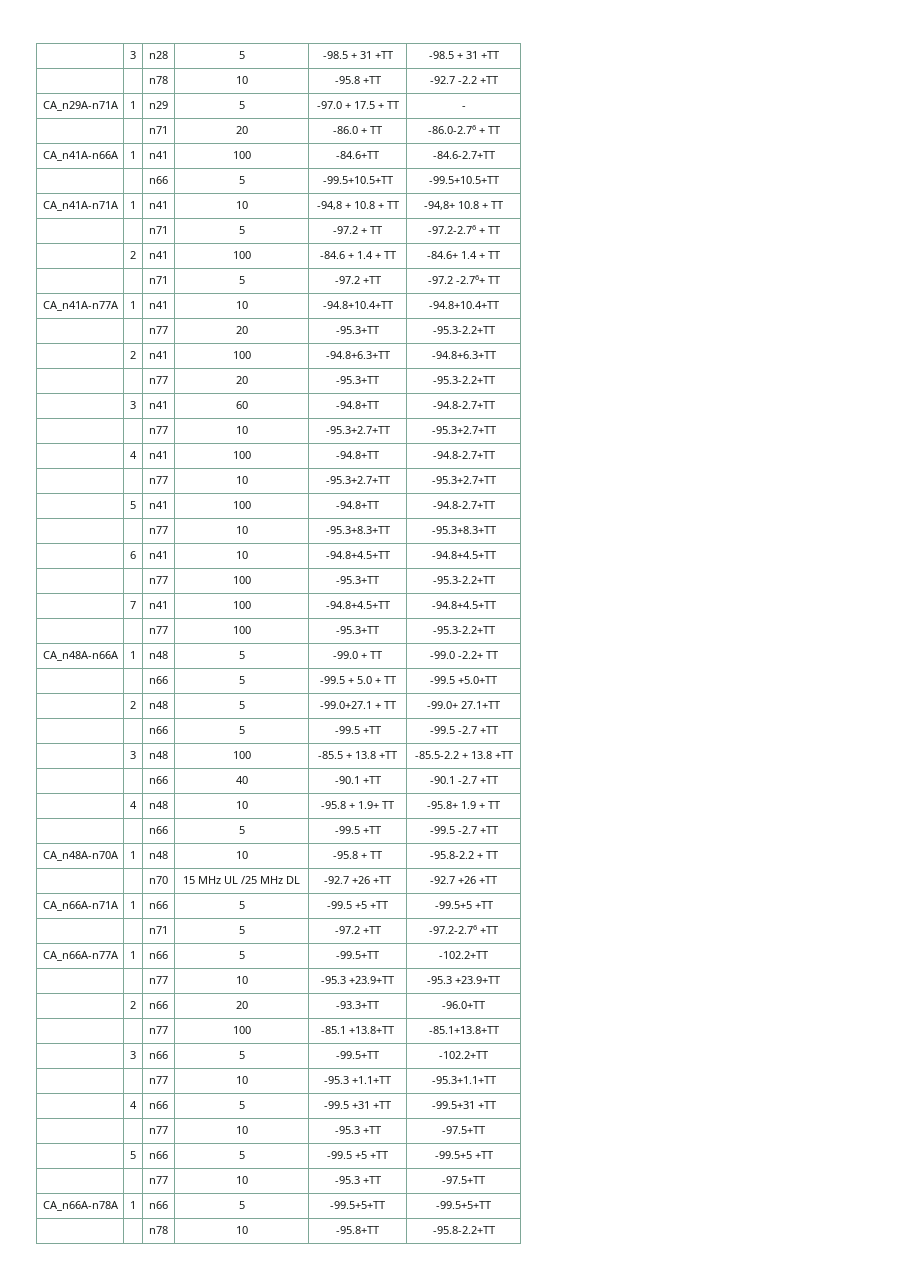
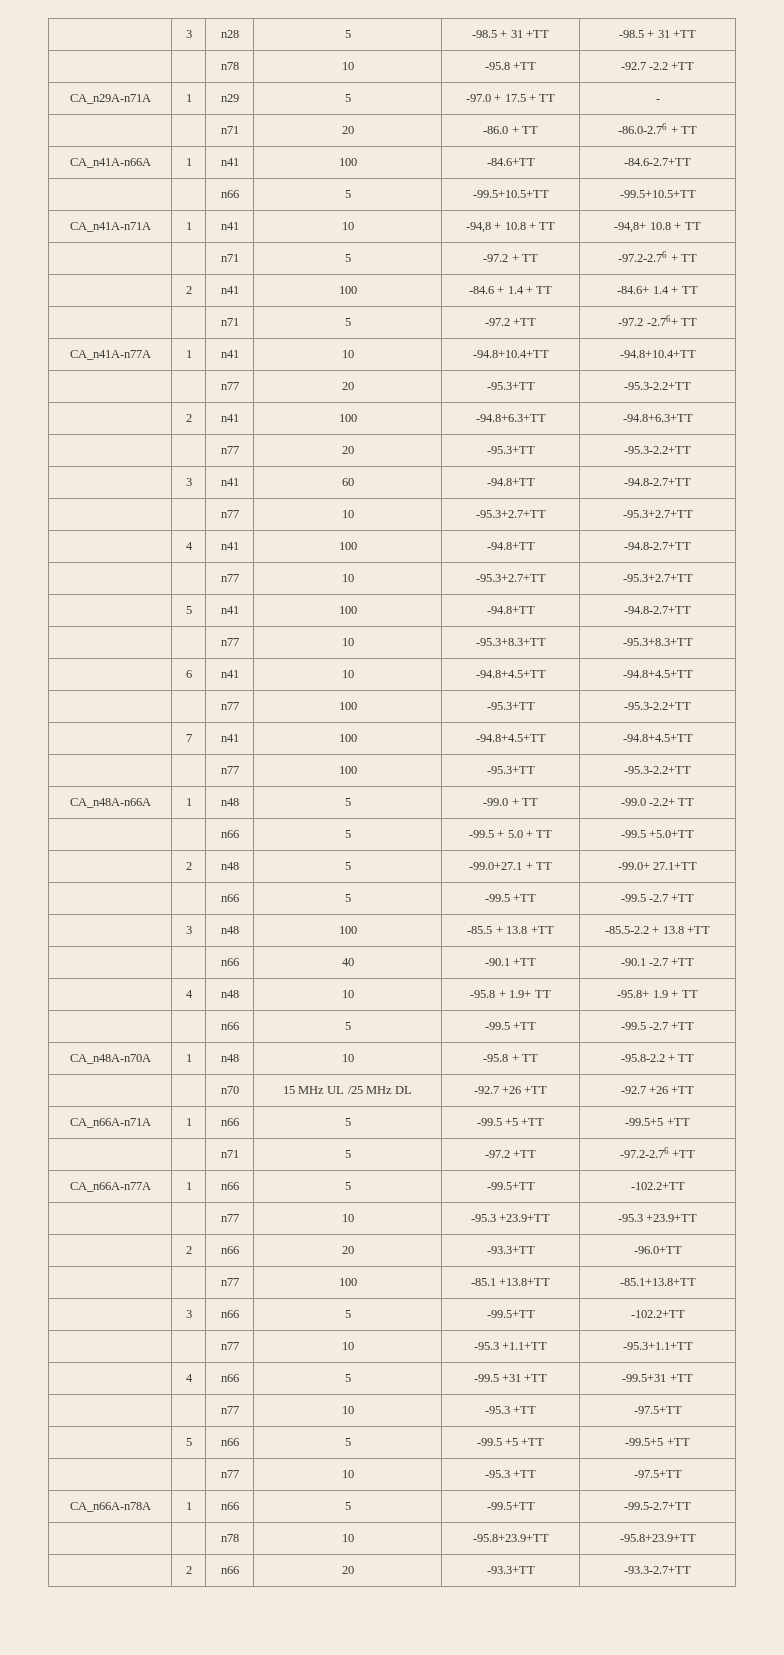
[330,1201,385,1209] [436,1201,491,1209] [149,1226,168,1234] [235,1226,248,1234] [336,1226,379,1234] [432,1226,495,1234] -99.5+5+TT | -99.5+5+TT // | | n78 | 10 | -95.8+TT | -95.8-2.2+TT -> [486,1502,535,1510] [624,1502,691,1510] [220,1534,239,1542] [341,1534,354,1542] [472,1534,549,1542] [619,1534,696,1542] [185,1566,192,1574] [220,1566,239,1574] [341,1566,354,1574] [486,1566,535,1574] [624,1566,691,1574] -99.5+TT | -99.5-2.7+TT // | | n78 | 10 | -95.8+23.9+TT | -95.8+23.9+TT // | 2 | n66 | 20 | -93.3+TT | -93.3-2.7+TT

